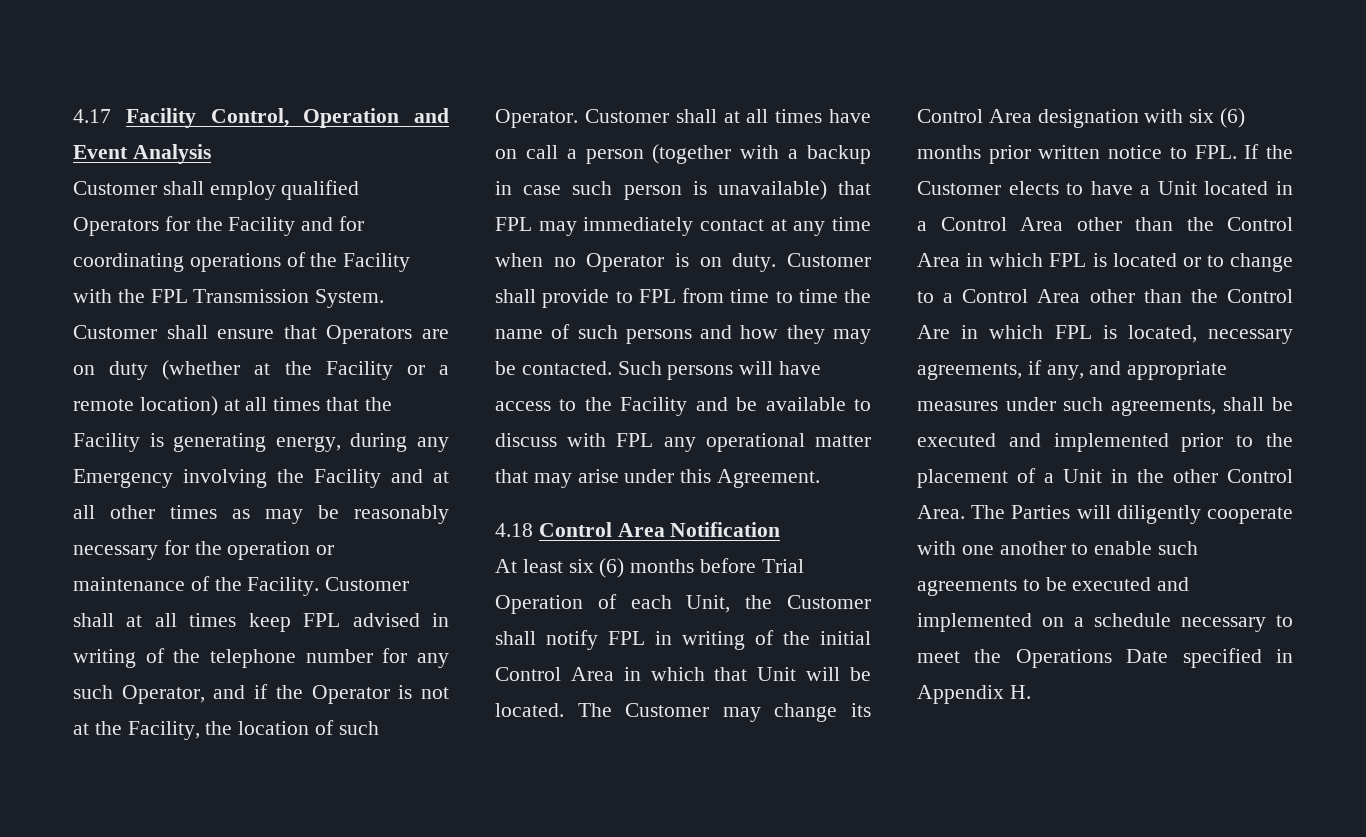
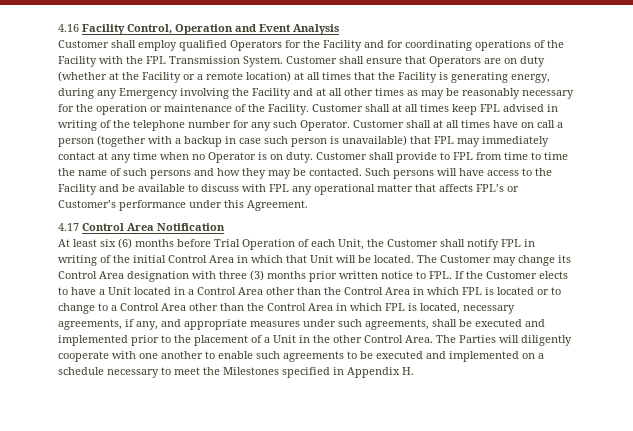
[73,109,111,123] 4.17 -> [58,24,79,32] 4.16
[121,684,450,704] [73,720,379,740] Operator, and if the Operator is not at the Facility, the location of such -> (297, 124) none
[533,469,619,488] may arise -> [439,184,519,192] [58,200,186,211] affects FPL’s or Customer’s performance
[495,523,533,537] 4.18 -> [58,223,79,231] 4.17
[1189,108,1246,128] six (6) -> [219,270,264,281] three (3)
[917,325,950,339] Are -> [308,303,333,311] Area
[1015,649,1169,668] Operations Date -> [223,367,279,375] Milestones

